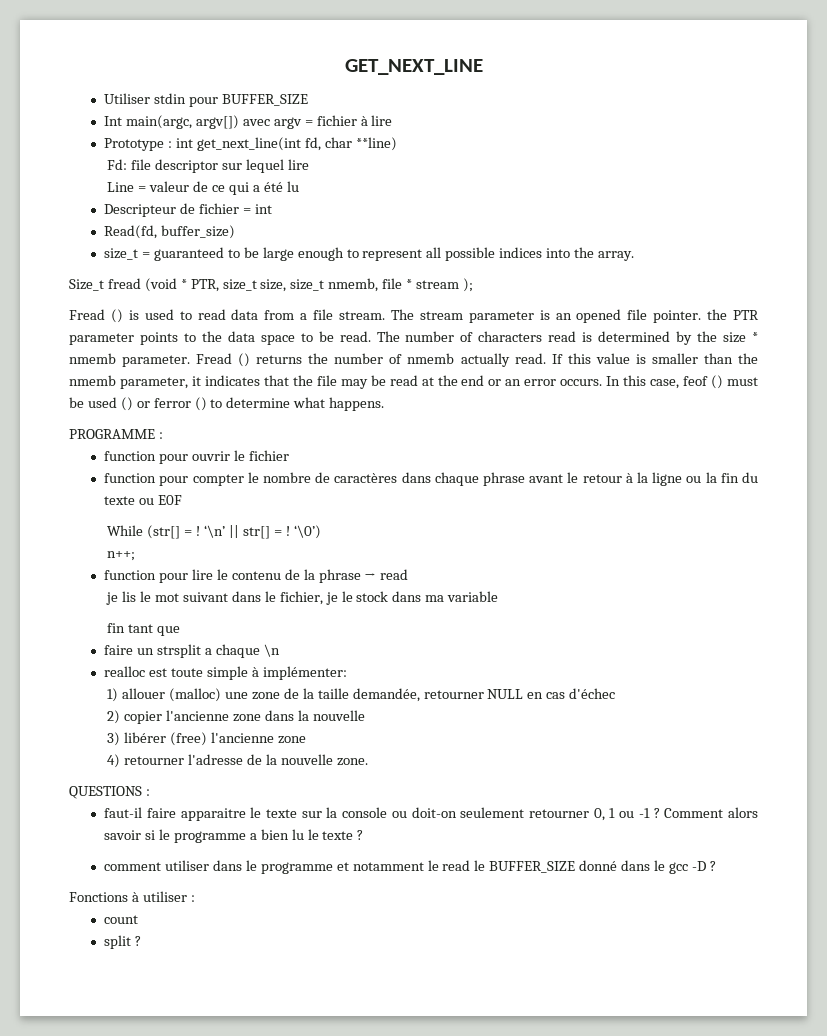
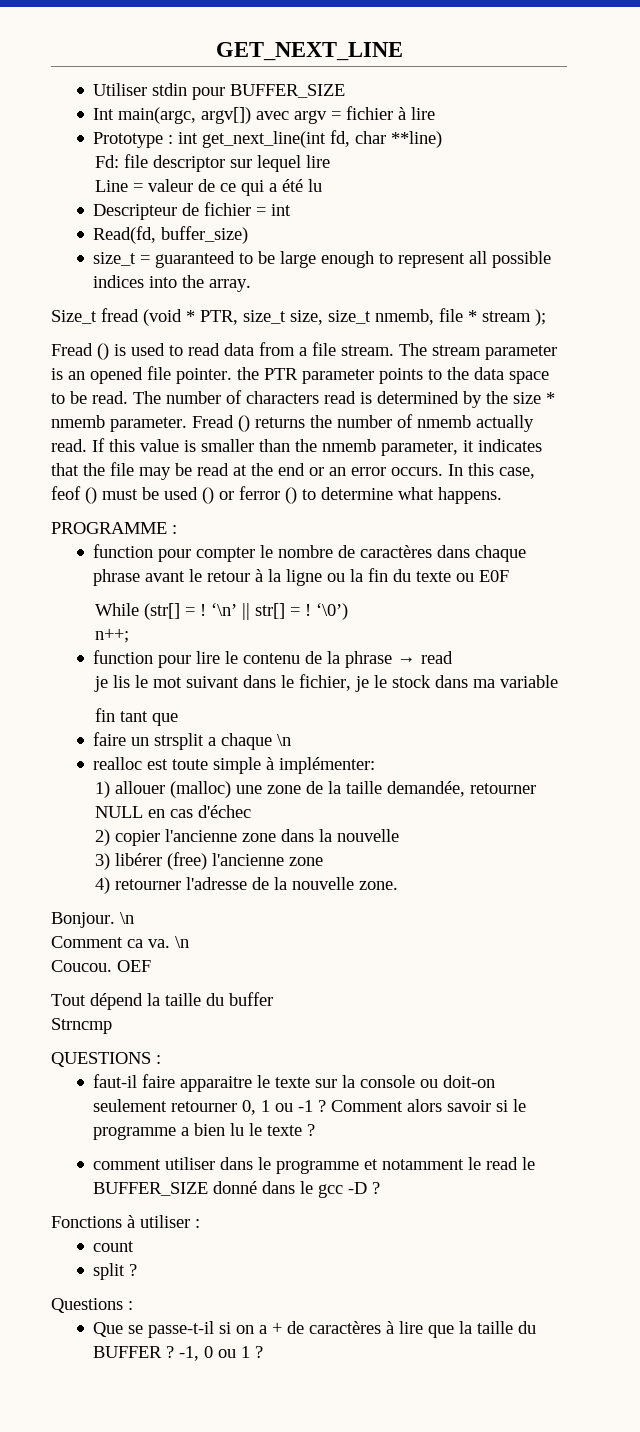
[104,450,289,464] // function pour ouvrir le fichier -> (177, 529) none
(368, 762) none -> [51,912,134,928] [51,936,189,948] [51,960,151,972] [51,992,273,1010] [51,1018,112,1034] // Bonjour. \n // Comment ca va. \n // Coucou. OEF // Tout dépend la taille du buffer // Strncmp
(142, 941) none -> [51,1298,133,1313] [93,1321,537,1338] [93,1346,264,1361] // Questions : // Que se passe-t-il si on a + de caractères à lire que la taille du BUFFER ? -1, 0 ou 1 ?

